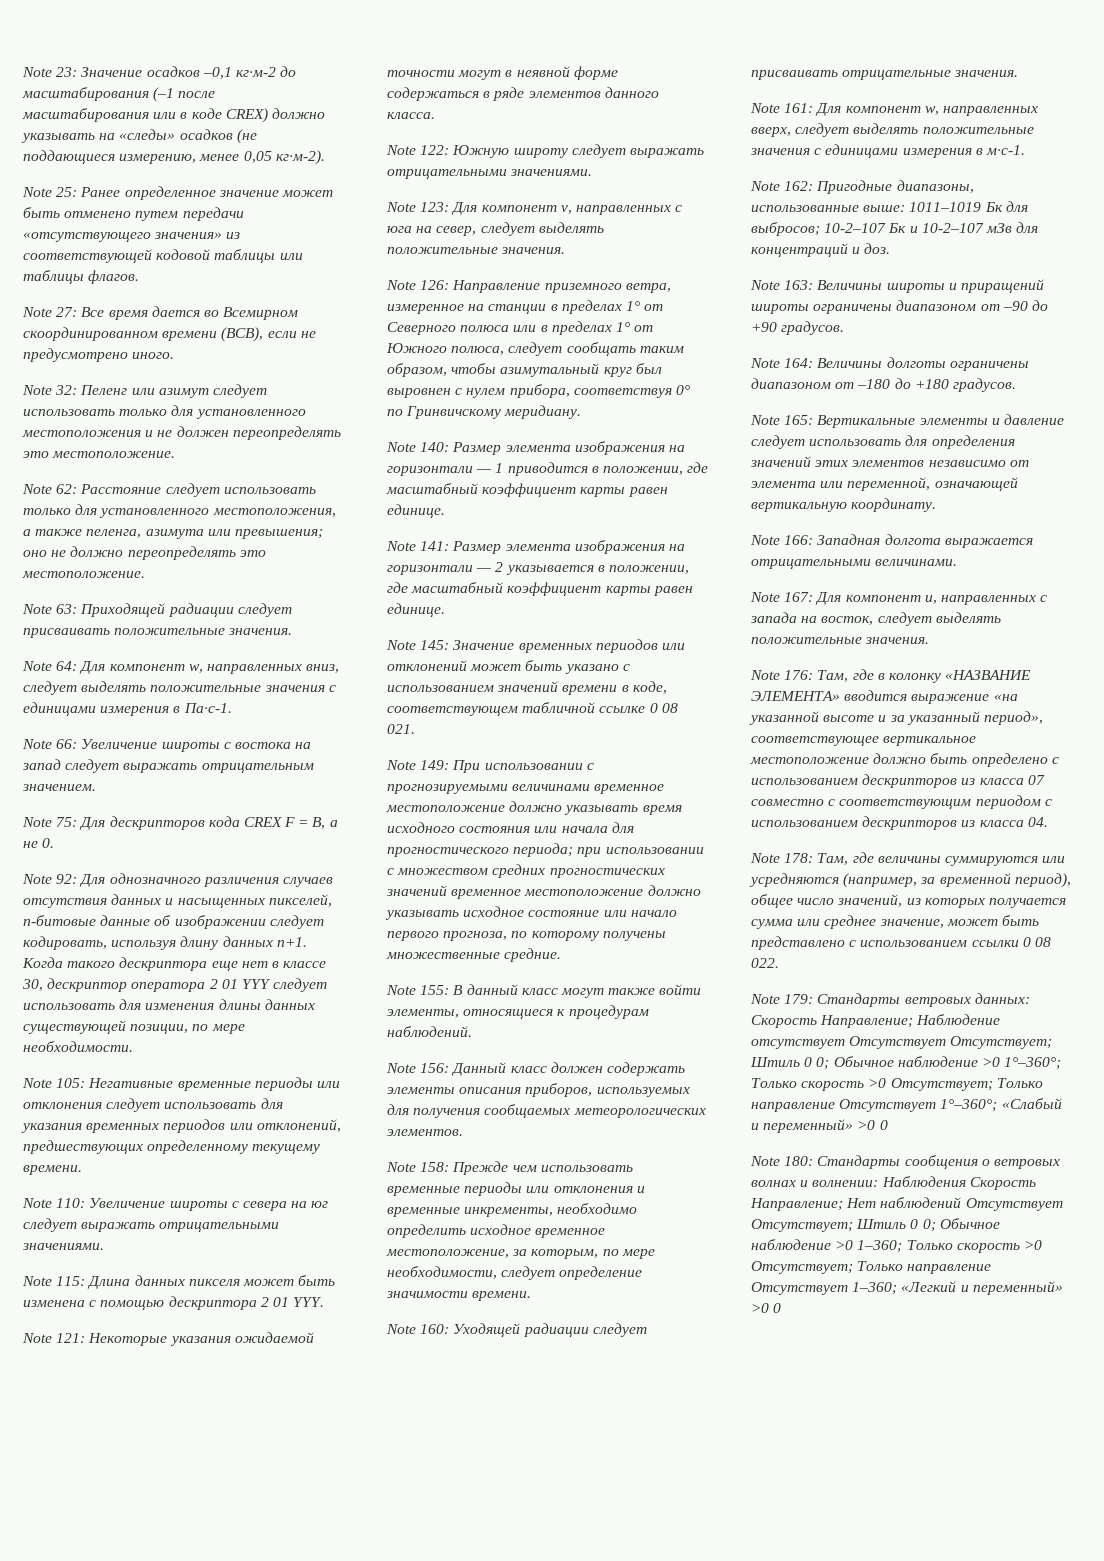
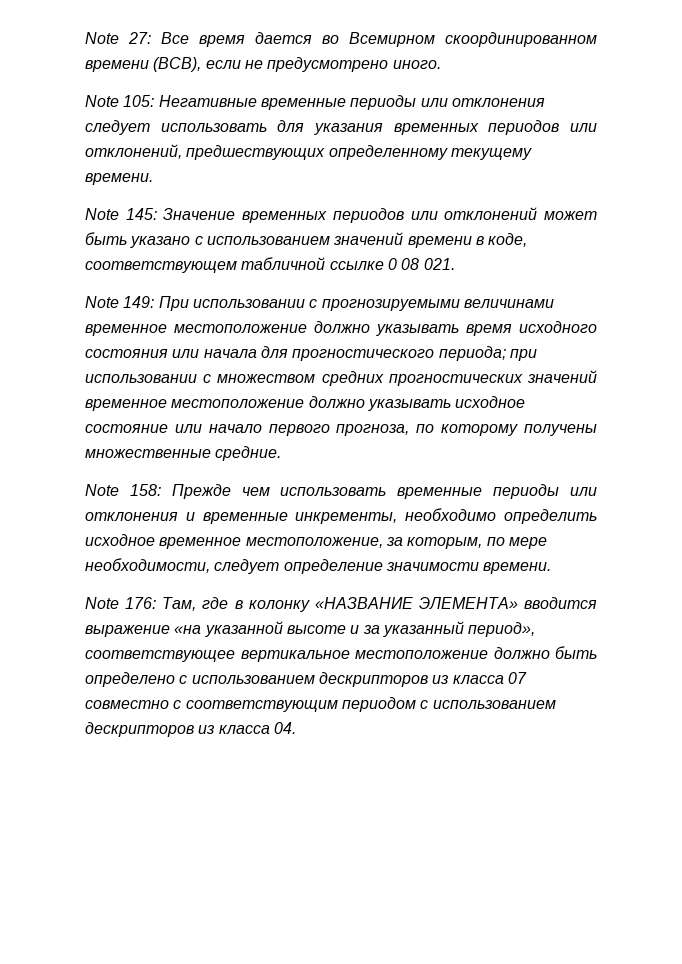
[22,66,297,79] [22,87,216,102] [22,108,325,123] [21,129,257,144] [23,150,325,165] [22,186,333,200] [23,207,244,221] [23,232,241,242] [23,249,303,263] [23,270,140,284] [22,307,52,317] Note 23: Значение осадков –0,1 кг·м-2 до масштабирования (–1 после масштабирования или в коде CREX) должно указывать на «следы» осадков (не поддающиеся измерению, менее 0,05 кг·м-2). // Note 25: Ранее определенное значение может быть отменено путем передачи «отсутствующего значения» из соответствующей кодовой таблицы или таблицы флагов. // Note -> [85,32,119,44] Note
[22,384,267,398] [23,405,306,419] [22,426,341,440] [23,451,176,458] [22,483,316,497] [23,504,336,518] [23,529,323,539] [23,546,266,560] [22,571,145,578] [22,603,292,617] [23,628,293,638] [22,661,340,674] [23,681,336,695] [23,702,232,716] [22,739,312,752] [22,759,314,773] [22,784,96,791] [22,816,338,830] [23,838,55,848] [22,873,333,887] [23,894,332,908] [23,915,324,929] [23,936,307,950] [22,957,327,971] [22,978,328,992] [23,999,315,1010] [23,1020,245,1034] [23,1041,133,1052] // Note 32: Пеленг или азимут следует использовать только для установленного местоположения и не должен переопределять это местоположение. // Note 62: Расстояние следует использовать только для установленного местоположения, а также пеленга, азимута или превышения; оно не должно переопределять это местоположение. // Note 63: Приходящей радиации следует присваивать положительные значения. // Note 64: Для компонент w, направленных вниз, следует выделять положительные значения с единицами измерения в Па·с-1. // Note 66: Увеличение широты с востока на запад следует выражать отрицательным значением. // Note 75: Для дескрипторов кода CREX F = B, а не 0. // Note 92: Для однозначного различения случаев отсутствия данных и насыщенных пикселей, n-битовые данные об изображении следует кодировать, используя длину данных n+1. Когда такого дескриптора еще нет в классе 30, дескриптор оператора 2 01 YYY следует использовать для изменения длины данных существующей позиции, по мере необходимости. -> (441, 64) none
[22,1198,329,1211] [23,1218,280,1232] [22,1243,104,1250] [22,1275,336,1289] [23,1296,325,1310] [22,1332,314,1346] [387,66,618,80] [387,87,659,101] [387,112,435,119] [386,144,704,158] [387,169,593,179] [386,202,683,215] [387,222,604,236] [387,247,566,254] [386,280,671,293] [387,300,664,314] [387,321,654,335] [386,342,684,356] [387,363,662,377] [387,384,690,398] [387,405,582,419] [386,441,685,455] [387,462,709,476] [386,483,668,497] [387,504,445,518] [386,540,685,554] [387,562,689,575] [387,582,693,596] [387,603,445,617] // Note 110: Увеличение широты с севера на юг следует выражать отрицательными значениями. // Note 115: Длина данных пикселя может быть изменена с помощью дескриптора 2 01 YYY. // Note 121: Некоторые указания ожидаемой точности могут в неявной форме содержаться в ряде элементов данного класса. // Note 122: Южную широту следует выражать отрицательными значениями. // Note 123: Для компонент v, направленных с юга на север, следует выделять положительные значения. // Note 126: Направление приземного ветра, измеренное на станции в пределах 1° от Северного полюса или в пределах 1° от Южного полюса, следует сообщать таким образом, чтобы азимутальный круг был выровнен с нулем прибора, соответствуя 0° по Гринвичскому меридиану. // Note 140: Размер элемента изображения на горизонтали — 1 приводится в положении, где масштабный коэффициент карты равен единице. // Note 141: Размер элемента изображения на горизонтали — 2 указывается в положении, где масштабный коэффициент карты равен единице. -> (153, 179) none
[386,984,702,998] [387,1005,649,1019] [387,1026,472,1037] [386,1062,685,1076] [387,1083,690,1097] [387,1104,706,1118] [387,1129,463,1136] // Note 155: В данный класс могут также войти элементы, относящиеся к процедурам наблюдений. // Note 156: Данный класс должен содержать элементы описания приборов, используемых для получения сообщаемых метеорологических элементов. -> (282, 453) none
[386,1323,647,1337] [751,70,1019,80] [750,103,1038,116] [751,123,1034,137] [750,144,1025,158] [750,180,974,194] [751,201,1028,212] [751,222,1039,236] [751,243,891,257] [750,279,1044,293] [751,300,1048,314] [751,321,845,335] [750,357,1029,371] [751,378,1016,392] [750,414,1064,428] [751,435,1015,449] [750,456,1029,467] [751,477,1018,491] [751,498,937,512] [750,534,1033,548] [751,559,958,569] [750,592,1048,605] [750,612,1001,626] [751,637,930,644] // Note 160: Уходящей радиации следует присваивать отрицательные значения. // Note 161: Для компонент w, направленных вверх, следует выделять положительные значения с единицами измерения в м·с-1. // Note 162: Пригодные диапазоны, использованные выше: 1011–1019 Бк для выбросов; 10-2–107 Бк и 10-2–107 мЗв для концентраций и доз. // Note 163: Величины широты и приращений широты ограничены диапазоном от –90 до +90 градусов. // Note 164: Величины долготы ограничены диапазоном от –180 до +180 градусов. // Note 165: Вертикальные элементы и давление следует использовать для определения значений этих элементов независимо от элемента или переменной, означающей вертикальную координату. // Note 166: Западная долгота выражается отрицательными величинами. // Note 167: Для компонент u, направленных с запада на восток, следует выделять положительные значения. -> (552, 568) none
[750,852,1066,866] [749,873,1071,888] [751,894,1066,908] [751,915,1039,929] [751,936,1051,950] [751,958,779,968] [750,993,1030,1007] [751,1014,1001,1028] [751,1036,1053,1049] [750,1056,1062,1070] [751,1078,1043,1091] [751,1098,1062,1112] [751,1119,888,1133] [750,1155,1060,1169] [751,1176,1036,1190] [750,1197,1063,1211] [751,1218,1000,1232] [751,1239,1042,1253] [751,1261,992,1274] [751,1281,1063,1295] [751,1303,782,1313] // Note 178: Там, где величины суммируются или усредняются (например, за временной период), общее число значений, из которых получается сумма или среднее значение, может быть представлено с использованием ссылки 0 08 022. // Note 179: Стандарты ветровых данных: Скорость Направление; Наблюдение отсутствует Отсутствует Отсутствует; Штиль 0 0; Обычное наблюдение >0 1°–360°; Только скорость >0 Отсутствует; Только направление Отсутствует 1°–360°; «Слабый и переменный» >0 0 // Note 180: Стандарты сообщения о ветровых волнах и волнении: Наблюдения Скорость Направление; Нет наблюдений Отсутствует Отсутствует; Штиль 0 0; Обычное наблюдение >0 1–360; Только скорость >0 Отсутствует; Только направление Отсутствует 1–360; «Легкий и переменный» >0 0 -> (296, 728) none

